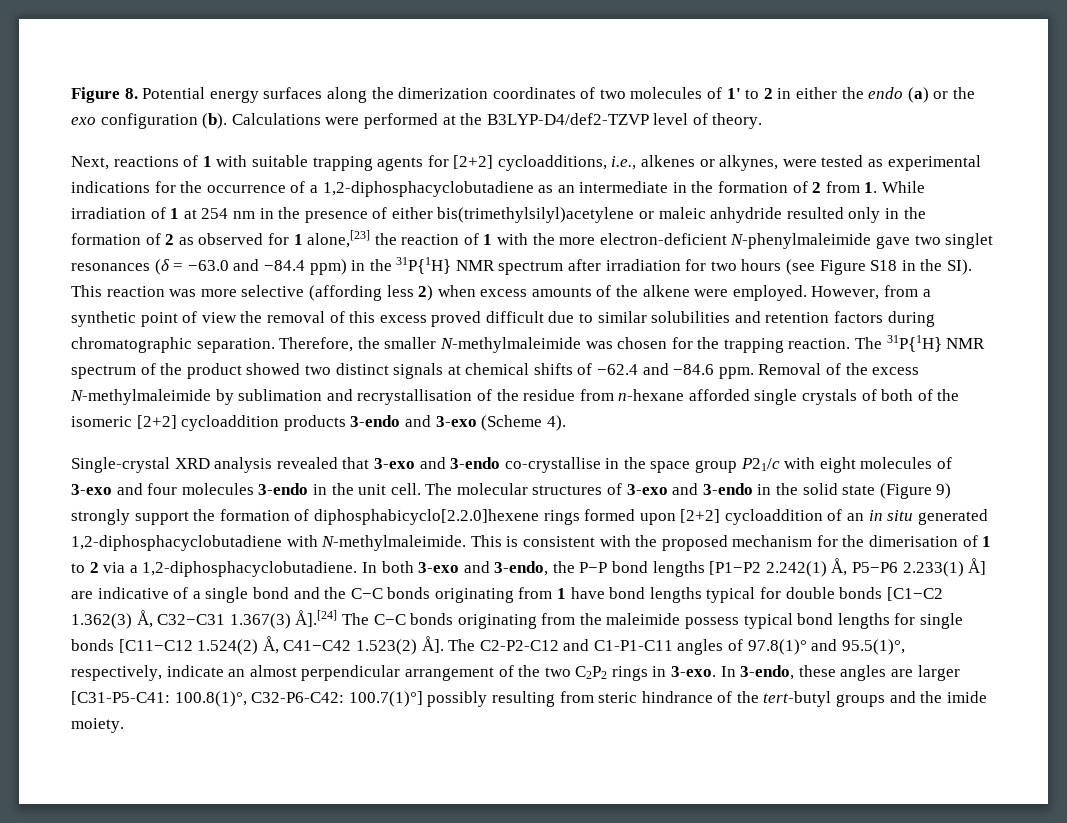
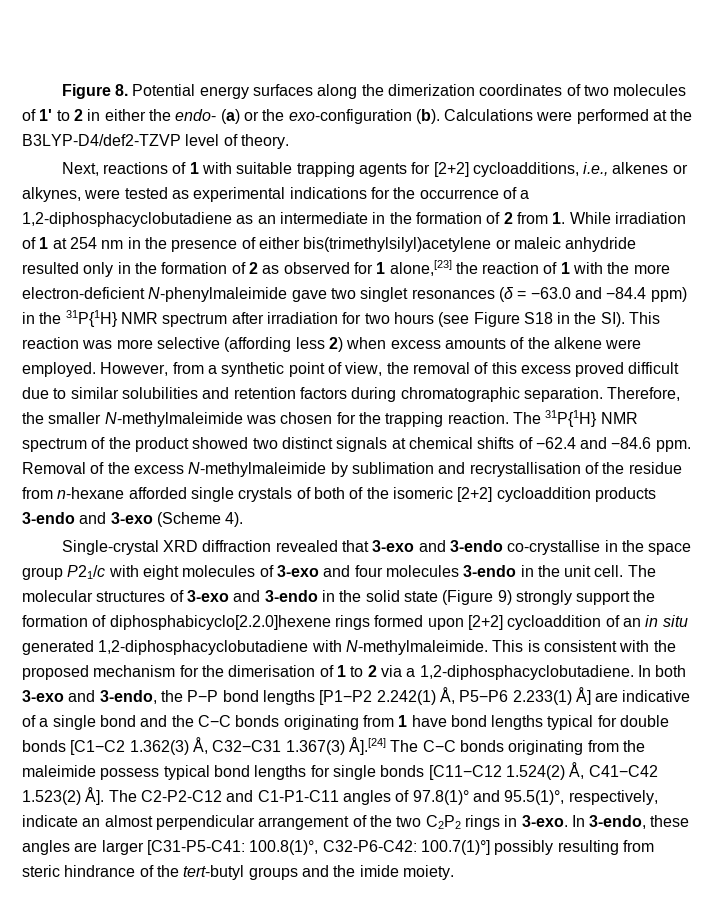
[868,87,904,99] endo -> [175,109,217,121] endo-
[71,113,198,129] exo configuration -> [288,109,412,124] exo-configuration
[201,312,237,323] view -> [345,362,383,376] view,
[214,457,273,473] analysis -> [202,540,272,552] diffraction

